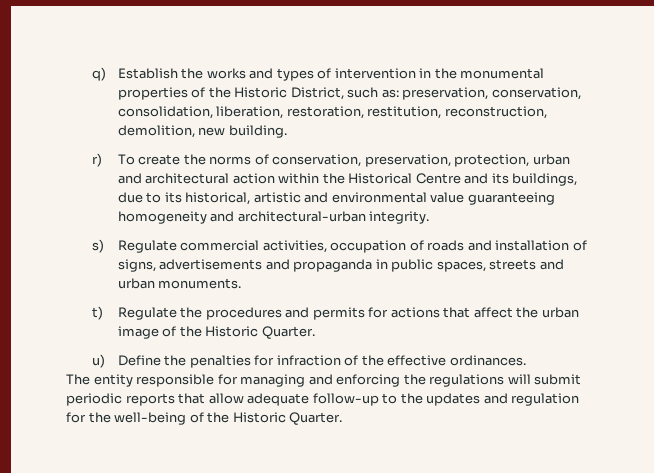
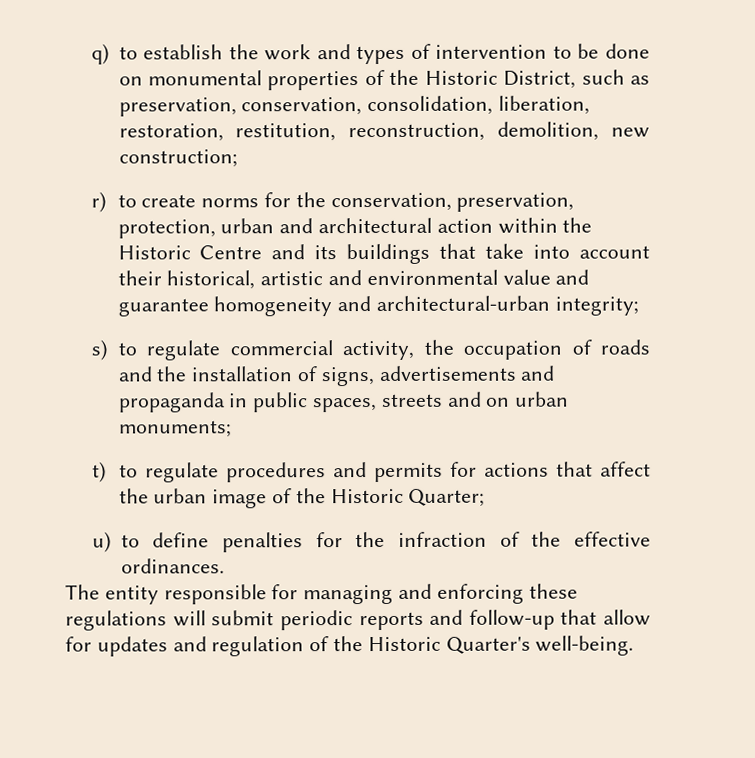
[117,68,457,81] Establish the works and types of intervention in the -> [118,43,651,65] [118,76,143,86] to establish the work and types of intervention to be done on
[381,89,399,98] as: -> [630,75,650,85] as
[228,125,287,138] building. -> [118,149,238,168] construction;
[117,154,269,165] To create the norms of -> [117,192,326,208] to create norms for the
[348,173,413,184] Historical -> [117,245,191,260] Historic
[512,173,578,186] [117,192,182,203] buildings, due to its -> [346,243,650,265] [117,270,162,286] buildings that take into account their
[467,192,555,205] guaranteeing -> [555,269,590,285] [117,298,209,317] and guarantee
[369,211,430,224] integrity. -> [554,296,639,316] integrity;
[117,240,327,253] Regulate commercial activities, -> [117,339,454,361] to regulate commercial activity, the
(492, 245) none -> [156,366,188,382] the
[117,278,242,289] urban monuments. -> [486,391,570,407] [118,420,232,438] on urban monuments;
[117,307,203,320] Regulate the -> [118,462,219,483] to regulate
[261,326,315,339] Quarter. -> [408,488,486,507] Quarter;
[117,355,187,366] Define the -> [120,532,210,548] to define
(275, 360) none -> [355,531,386,548] the
[403,374,426,385] the -> [528,583,578,599] these
[178,393,580,406] [66,412,343,425] that allow adequate follow-up to the updates and regulation for the well-being of the Historic Quarter. -> [429,609,651,630] [65,635,635,657] and follow-up that allow for updates and regulation of the Historic Quarter's well-being.

